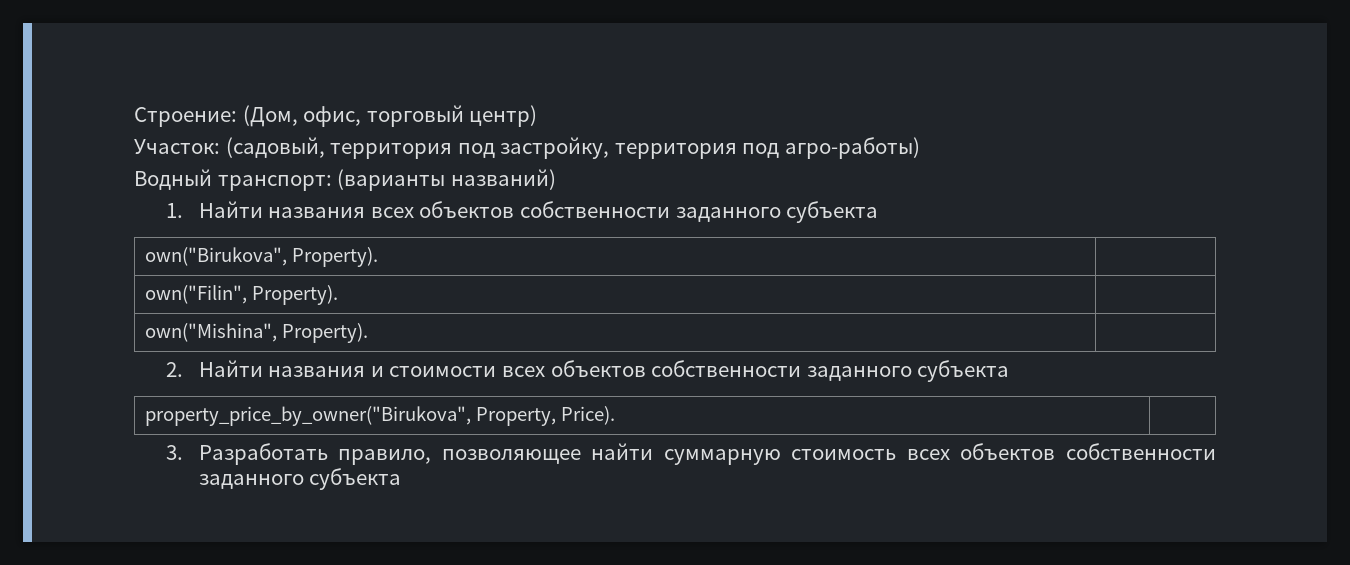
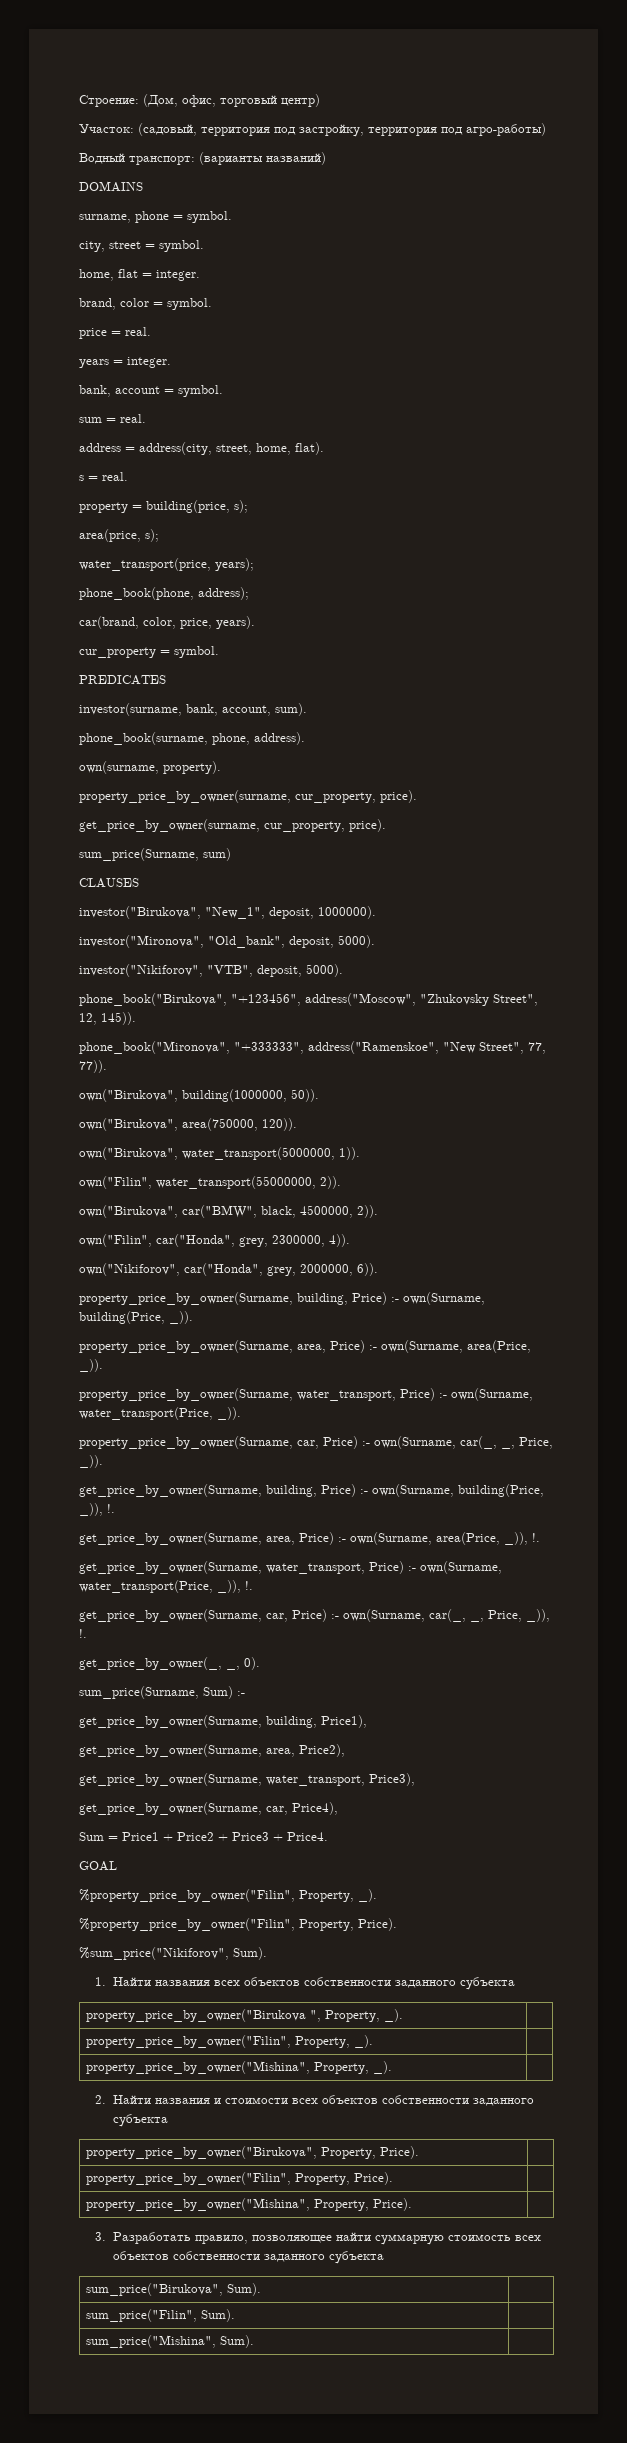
(556, 179) none -> [79,181,143,192] [79,211,232,223] [79,240,204,252] [79,269,200,281] [79,298,212,310] [79,327,151,339] [79,357,171,368] [79,385,223,397] [79,414,146,423] [79,442,324,455] [79,472,128,481] [79,500,248,513] [79,529,159,542] [79,558,254,571] [79,587,249,600] [79,616,255,629] [79,646,219,658] [79,675,166,685] [79,703,307,716] [79,732,305,745] [79,761,221,774] [79,790,417,803] [79,819,386,832] [79,848,231,861] [79,878,139,888] [79,906,376,919] [79,935,375,948] [79,964,343,977] [79,993,538,1006] [79,1012,136,1025] [79,1041,546,1054] [79,1060,107,1073] [79,1089,319,1102] [79,1118,297,1131] [79,1147,360,1160] [79,1176,341,1189] [79,1205,378,1218] [79,1234,350,1247] [79,1263,378,1276] [79,1292,485,1305] [79,1311,193,1324] [79,1340,531,1353] [79,1359,103,1372] [79,1388,533,1401] [79,1407,241,1420] [79,1436,553,1449] [79,1455,103,1468] [79,1484,544,1497] [79,1503,115,1516] [79,1532,540,1545] [79,1561,502,1574] [79,1580,253,1593] [79,1609,550,1622] [79,1629,87,1638] [79,1657,260,1670] [79,1686,245,1699] [79,1715,367,1728] [79,1744,345,1757] [79,1773,415,1786] [79,1802,338,1815] [79,1832,328,1841] [79,1861,117,1871] [79,1889,377,1902] [79,1918,397,1931] [79,1947,267,1960] // DOMAINS // surname, phone = symbol. // city, street = symbol. // home, flat = integer. // brand, color = symbol. // price = real. // years = integer. // bank, account = symbol. // sum = real. // address = address(city, street, home, flat). // s = real. // property = building(price, s); // area(price, s); // water_transport(price, years); // phone_book(phone, address); // car(brand, color, price, years). // cur_property = symbol. // PREDICATES // investor(surname, bank, account, sum). // phone_book(surname, phone, address). // own(surname, property). // property_price_by_owner(surname, cur_property, price). // get_price_by_owner(surname, cur_property, price). // sum_price(Surname, sum) // CLAUSES // investor("Birukova", "New_1", deposit, 1000000). // investor("Mironova", "Old_bank", deposit, 5000). // investor("Nikiforov", "VTB", deposit, 5000). // phone_book("Birukova", "+123456", address("Moscow", "Zhukovsky Street", 12, 145)). // phone_book("Mironova", "+333333", address("Ramenskoe", "New Street", 77, 77)). // own("Birukova", building(1000000, 50)). // own("Birukova", area(750000, 120)). // own("Birukova", water_transport(5000000, 1)). // own("Filin", water_transport(55000000, 2)). // own("Birukova", car("BMW", black, 4500000, 2)). // own("Filin", car("Honda", grey, 2300000, 4)). // own("Nikiforov", car("Honda", grey, 2000000, 6)). // property_price_by_owner(Surname, building, Price) :- own(Surname, building(Price, _)). // property_price_by_owner(Surname, area, Price) :- own(Surname, area(Price, _)). // property_price_by_owner(Surname, water_transport, Price) :- own(Surname, water_transport(Price, _)). // property_price_by_owner(Surname, car, Price) :- own(Surname, car(_, _, Price, _)). // get_price_by_owner(Surname, building, Price) :- own(Surname, building(Price, _)), !. // get_price_by_owner(Surname, area, Price) :- own(Surname, area(Price, _)), !. // get_price_by_owner(Surname, water_transport, Price) :- own(Surname, water_transport(Price, _)), !. // get_price_by_owner(Surname, car, Price) :- own(Surname, car(_, _, Price, _)), !. // get_price_by_owner(_, _, 0). // sum_price(Surname, Sum) :- // get_price_by_owner(Surname, building, Price1), // get_price_by_owner(Surname, area, Price2), // get_price_by_owner(Surname, water_transport, Price3), // get_price_by_owner(Surname, car, Price4), // Sum = Price1 + Price2 + Price3 + Price4. // GOAL // %property_price_by_owner("Filin", Property, _). // %property_price_by_owner("Filin", Property, Price). // %sum_price("Nikiforov", Sum).
[144,247,378,267] [144,285,338,305] [144,323,368,343] own("Birukova", Property). | // own("Filin", Property). | // own("Mishina", Property). -> [85,2009,403,2022] [85,2035,373,2048] [85,2061,392,2074] property_price_by_owner("Birukova ", Property, _). | // property_price_by_owner("Filin", Property, _). | // property_price_by_owner("Mishina", Property, _).
(615, 415) none -> [85,2172,393,2185] [85,2198,412,2211] // property_price_by_owner("Filin", Property, Price). | // property_price_by_owner("Mishina", Property, Price). |
(402, 479) none -> [85,2283,261,2296] [85,2309,235,2322] [85,2335,254,2348] // sum_price("Birukova", Sum). | // sum_price("Filin", Sum). | // sum_price("Mishina", Sum). |

